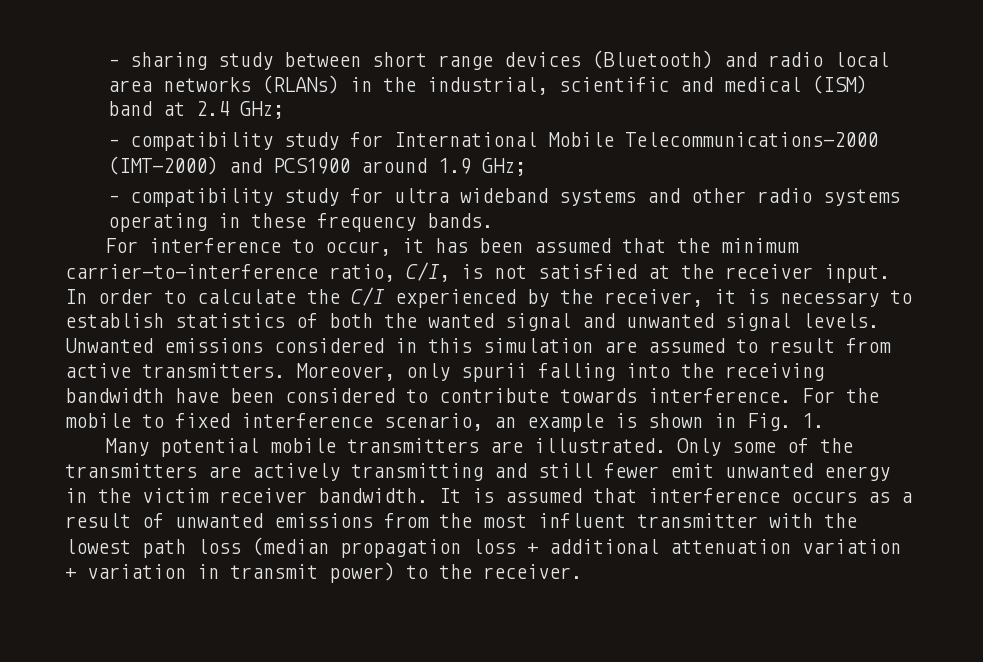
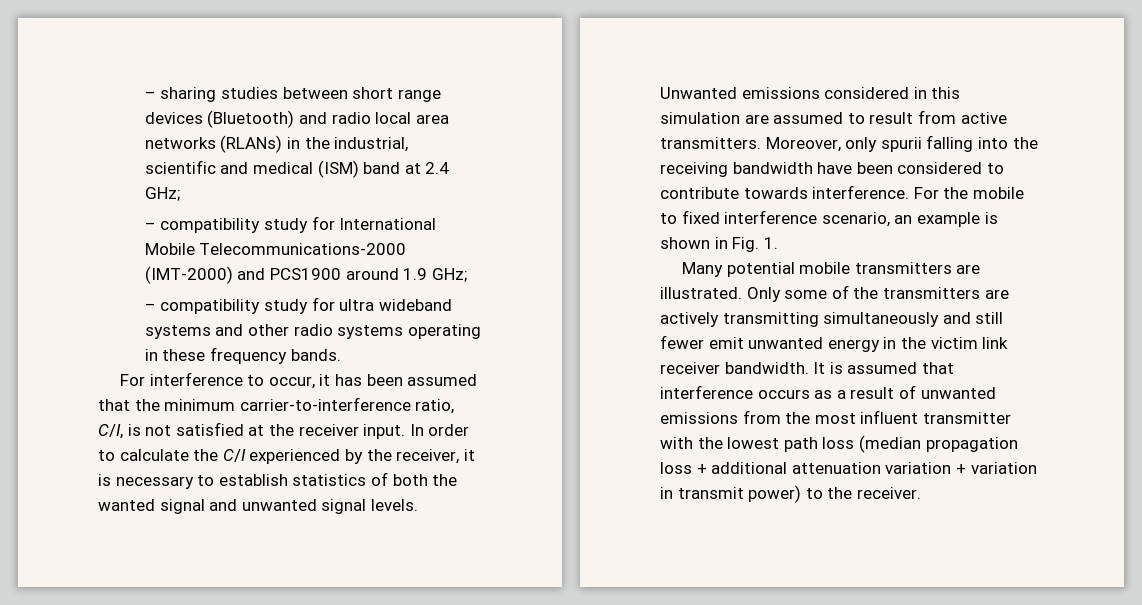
[218,52,274,70] study -> [221,87,279,99] studies
(483, 472) none -> [823,312,940,327] simultaneously
(209, 495) none -> [982,337,1009,349] link

